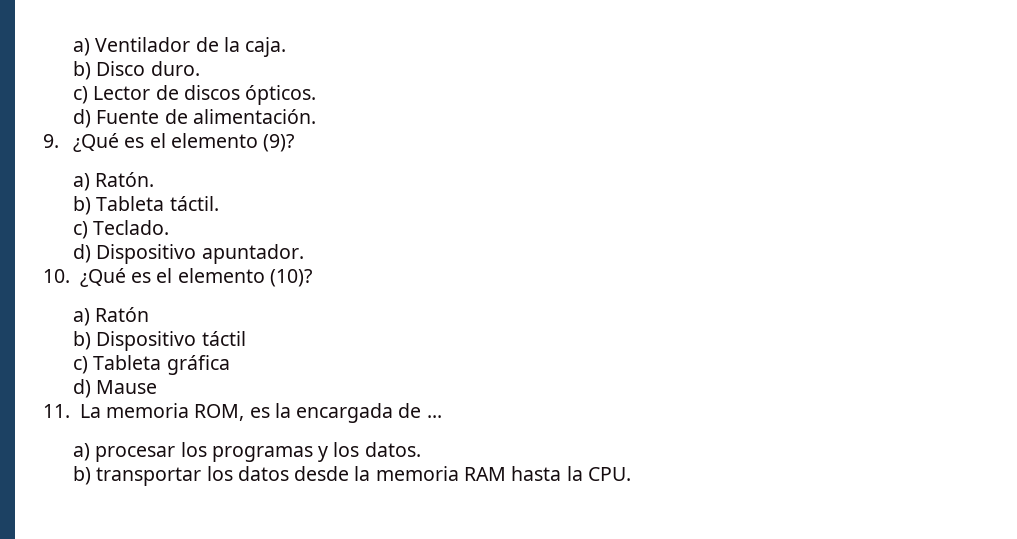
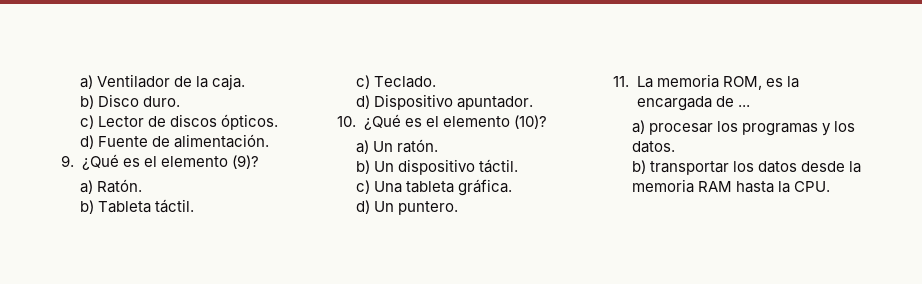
[95,307,150,322] [73,331,246,351] [73,355,230,375] [73,379,158,398] Ratón // b) Dispositivo táctil // c) Tableta gráfica // d) Mause -> [372,139,438,153] [355,159,518,175] [355,179,512,196] [355,200,458,215] Un ratón. // b) Un dispositivo táctil. // c) Una tableta gráfica. // d) Un puntero.

